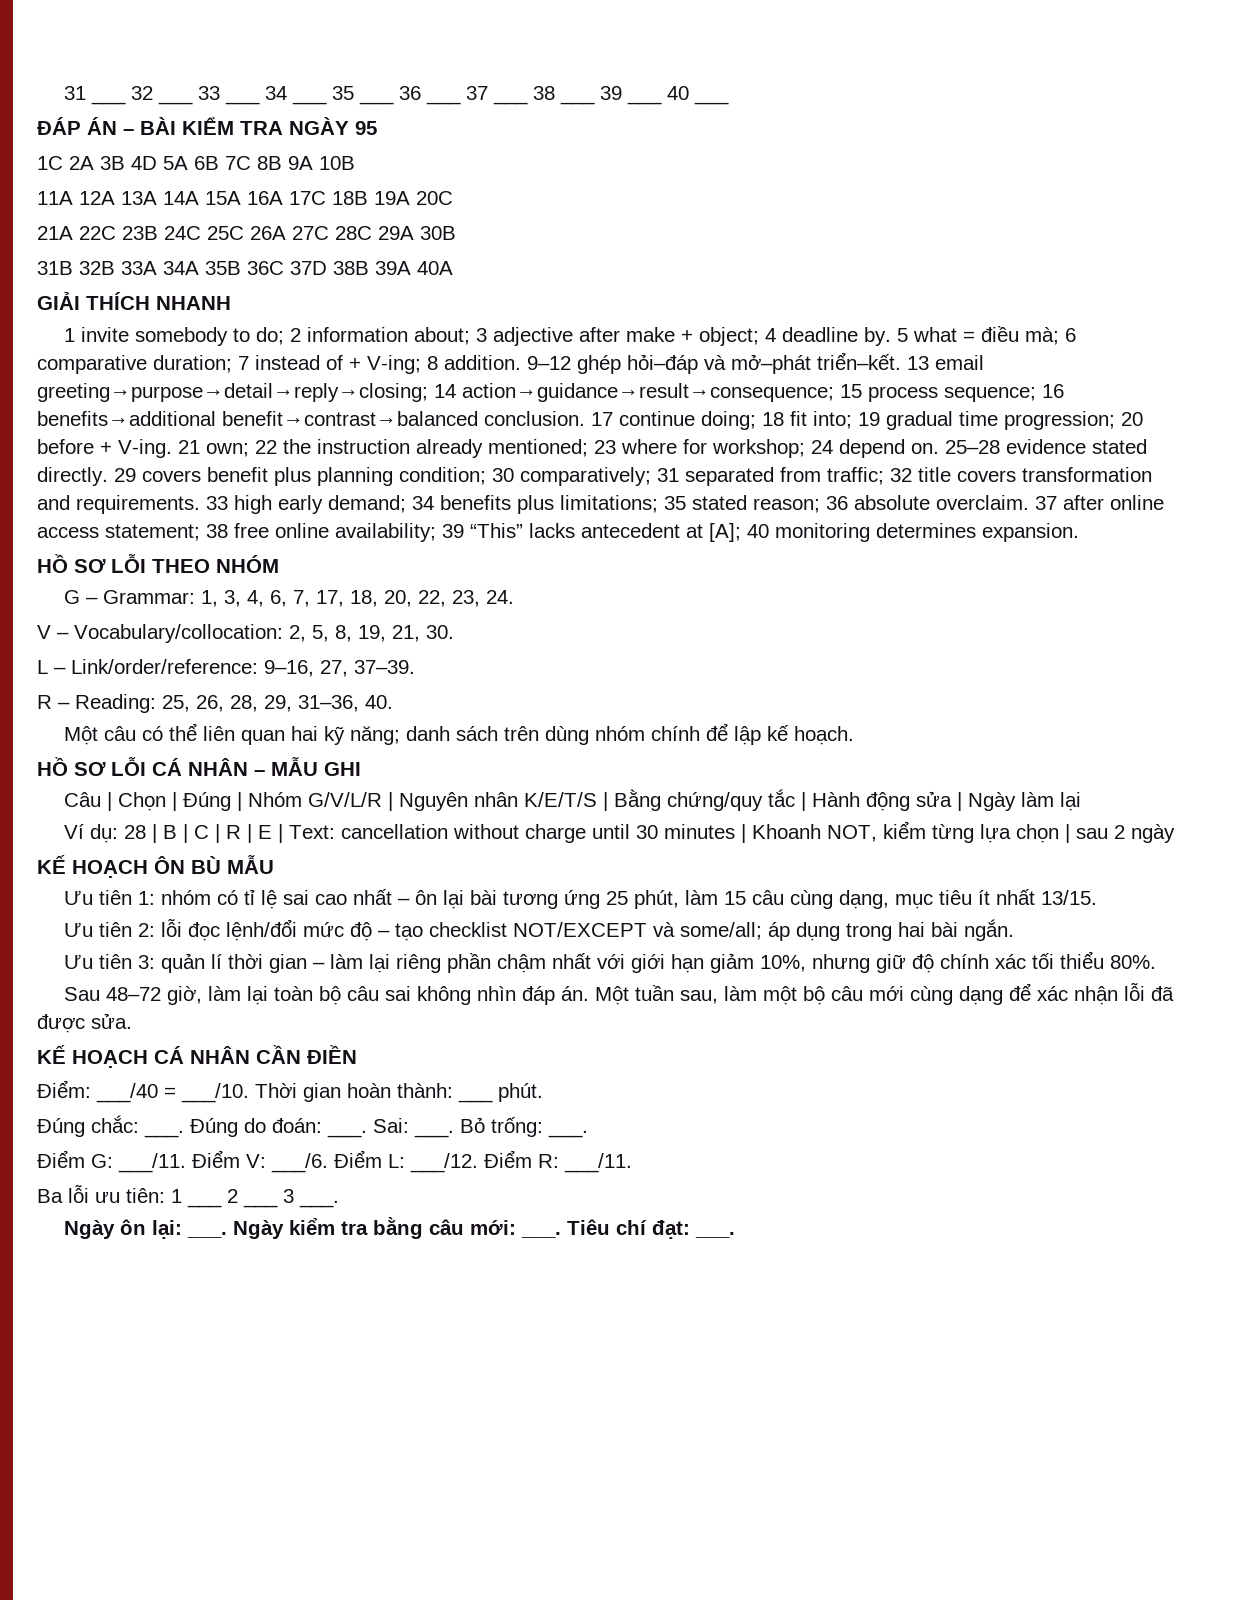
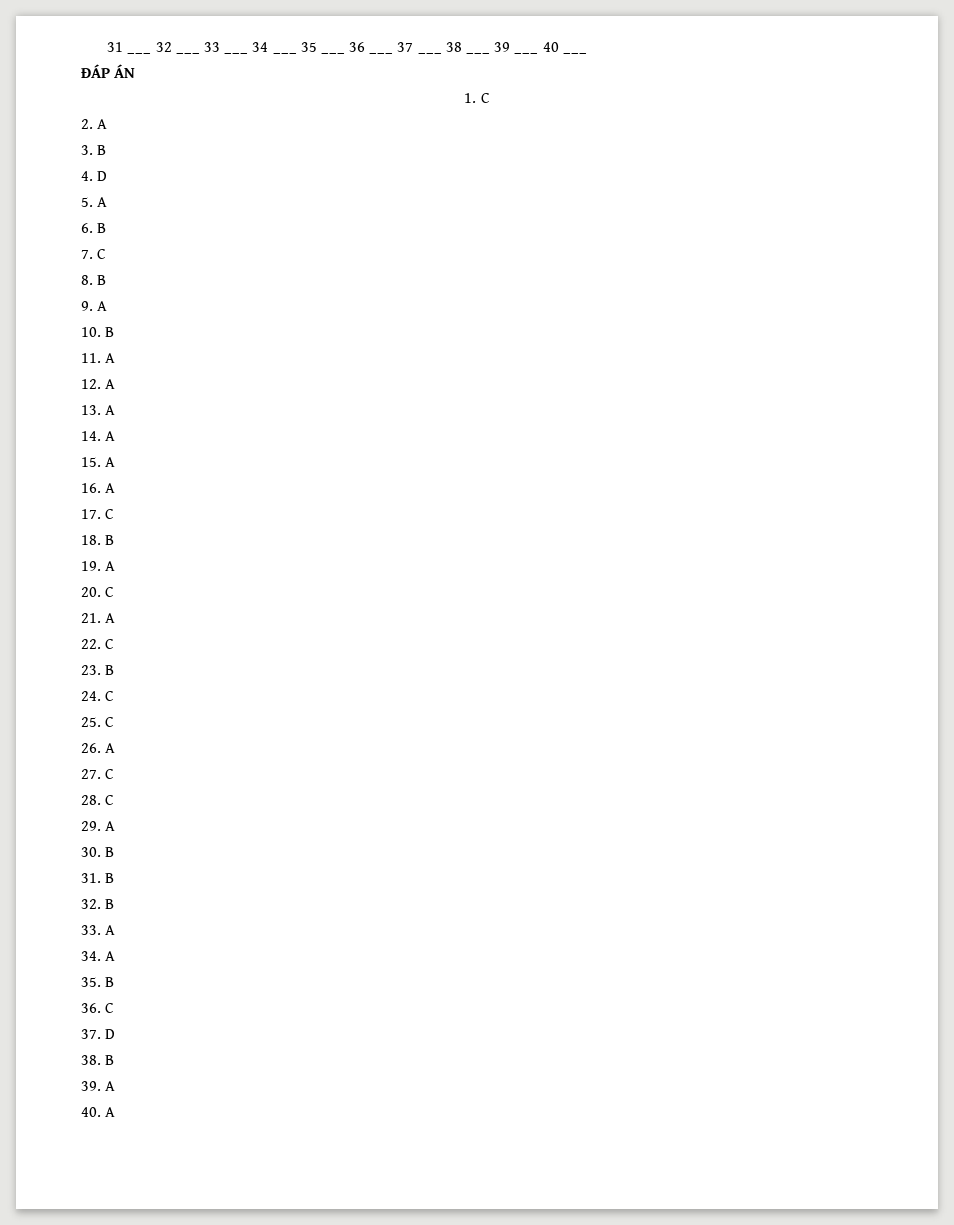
[123,117,377,135] [37,156,355,170] [37,191,453,205] [37,226,456,240] [37,261,453,275] [37,292,231,310] [64,326,1077,346] [37,352,984,374] [37,383,1064,402] [37,411,1143,430] [37,439,1147,458] [37,467,1152,486] [37,495,1164,514] [37,523,1079,542] [37,554,279,573] [64,590,515,607] [37,624,454,643] [37,659,415,677] [37,694,393,713] [64,723,855,745] [37,757,361,776] [64,789,1082,811] [64,821,1176,843] [37,855,274,878] [64,889,1098,909] [64,919,1015,941] [64,951,1157,973] [64,983,1175,1005] [37,1013,132,1033] [37,1045,357,1068] [37,1080,453,1103] [458,1083,543,1103] [37,1115,588,1138] [37,1150,632,1173] [37,1185,182,1203] [187,1203,222,1208] [227,1189,238,1203] [243,1203,278,1208] [283,1189,339,1208] [64,1217,736,1239] – BÀI KIỂM TRA NGÀY 95 // 1C 2A 3B 4D 5A 6B 7C 8B 9A 10B // 11A 12A 13A 14A 15A 16A 17C 18B 19A 20C // 21A 22C 23B 24C 25C 26A 27C 28C 29A 30B // 31B 32B 33A 34A 35B 36C 37D 38B 39A 40A // GIẢI THÍCH NHANH // 1 invite somebody to do; 2 information about; 3 adjective after make + object; 4 deadline by. 5 what = điều mà; 6 comparative duration; 7 instead of + V-ing; 8 addition. 9–12 ghép hỏi–đáp và mở–phát triển–kết. 13 email greeting→purpose→detail→reply→closing; 14 action→guidance→result→consequence; 15 process sequence; 16 benefits→additional benefit→contrast→balanced conclusion. 17 continue doing; 18 fit into; 19 gradual time progression; 20 before + V-ing. 21 own; 22 the instruction already mentioned; 23 where for workshop; 24 depend on. 25–28 evidence stated directly. 29 covers benefit plus planning condition; 30 comparatively; 31 separated from traffic; 32 title covers transformation and requirements. 33 high early demand; 34 benefits plus limitations; 35 stated reason; 36 absolute overclaim. 37 after online access statement; 38 free online availability; 39 “This” lacks antecedent at [A]; 40 monitoring determines expansion. // HỒ SƠ LỖI THEO NHÓM // G – Grammar: 1, 3, 4, 6, 7, 17, 18, 20, 22, 23, 24. // V – Vocabulary/collocation: 2, 5, 8, 19, 21, 30. // L – Link/order/reference: 9–16, 27, 37–39. // R – Reading: 25, 26, 28, 29, 31–36, 40. // Một câu có thể liên quan hai kỹ năng; danh sách trên dùng nhóm chính để lập kế hoạch. // HỒ SƠ LỖI CÁ NHÂN – MẪU GHI // Câu | Chọn | Đúng | Nhóm G/V/L/R | Nguyên nhân K/E/T/S | Bằng chứng/quy tắc | Hành động sửa | Ngày làm lại // Ví dụ: 28 | B | C | R | E | Text: cancellation without charge until 30 minutes | Khoanh NOT, kiểm từng lựa chọn | sau 2 ngày // KẾ HOẠCH ÔN BÙ MẪU // Ưu tiên 1: nhóm có tỉ lệ sai cao nhất – ôn lại bài tương ứng 25 phút, làm 15 câu cùng dạng, mục tiêu ít nhất 13/15. // Ưu tiên 2: lỗi đọc lệnh/đổi mức độ – tạo checklist NOT/EXCEPT và some/all; áp dụng trong hai bài ngắn. // Ưu tiên 3: quản lí thời gian – làm lại riêng phần chậm nhất với giới hạn giảm 10%, nhưng giữ độ chính xác tối thiểu 80%. // Sau 48–72 giờ, làm lại toàn bộ câu sai không nhìn đáp án. Một tuần sau, làm một bộ câu mới cùng dạng để xác nhận lỗi đã được sửa. // KẾ HOẠCH CÁ NHÂN CẦN ĐIỀN // Điểm: ___/40 = ___/10. Thời gian hoàn thành: ___ phút. // Đúng chắc: ___. Đúng do đoán: ___. Sai: ___. Bỏ trống: ___. // Điểm G: ___/11. Điểm V: ___/6. Điểm L: ___/12. Điểm R: ___/11. // Ba lỗi ưu tiên: 1 ___ 2 ___ 3 ___. // Ngày ôn lại: ___. Ngày kiểm tra bằng câu mới: ___. Tiêu chí đạt: ___. -> [464,93,490,103] [81,119,108,129] [81,145,107,155] [81,171,108,181] [81,197,108,207] [81,223,107,233] [81,249,107,259] [81,275,107,285] [81,301,108,311] [81,327,115,337] [81,353,116,363] [81,379,116,389] [81,405,116,415] [81,431,116,441] [81,457,116,467] [81,483,116,493] [81,509,115,519] [81,535,115,545] [81,561,116,571] [81,587,115,597] [81,613,116,623] [81,639,115,649] [81,665,115,675] [81,691,115,701] [81,717,115,727] [81,743,116,753] [81,769,115,779] [81,795,115,805] [81,821,116,831] [81,847,115,857] [81,873,115,883] [81,899,115,909] [81,925,116,935] [81,951,116,961] [81,977,115,987] [81,1003,115,1013] [81,1029,116,1039] [81,1055,115,1065] [81,1081,116,1091] [81,1107,116,1117] // 1. C // 2. A // 3. B // 4. D // 5. A // 6. B // 7. C // 8. B // 9. A // 10. B // 11. A // 12. A // 13. A // 14. A // 15. A // 16. A // 17. C // 18. B // 19. A // 20. C // 21. A // 22. C // 23. B // 24. C // 25. C // 26. A // 27. C // 28. C // 29. A // 30. B // 31. B // 32. B // 33. A // 34. A // 35. B // 36. C // 37. D // 38. B // 39. A // 40. A

